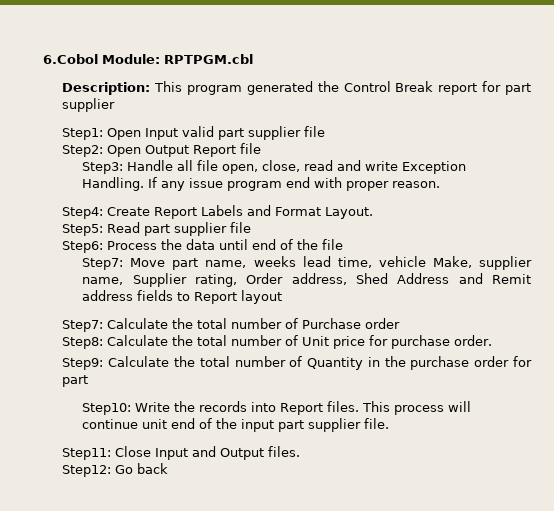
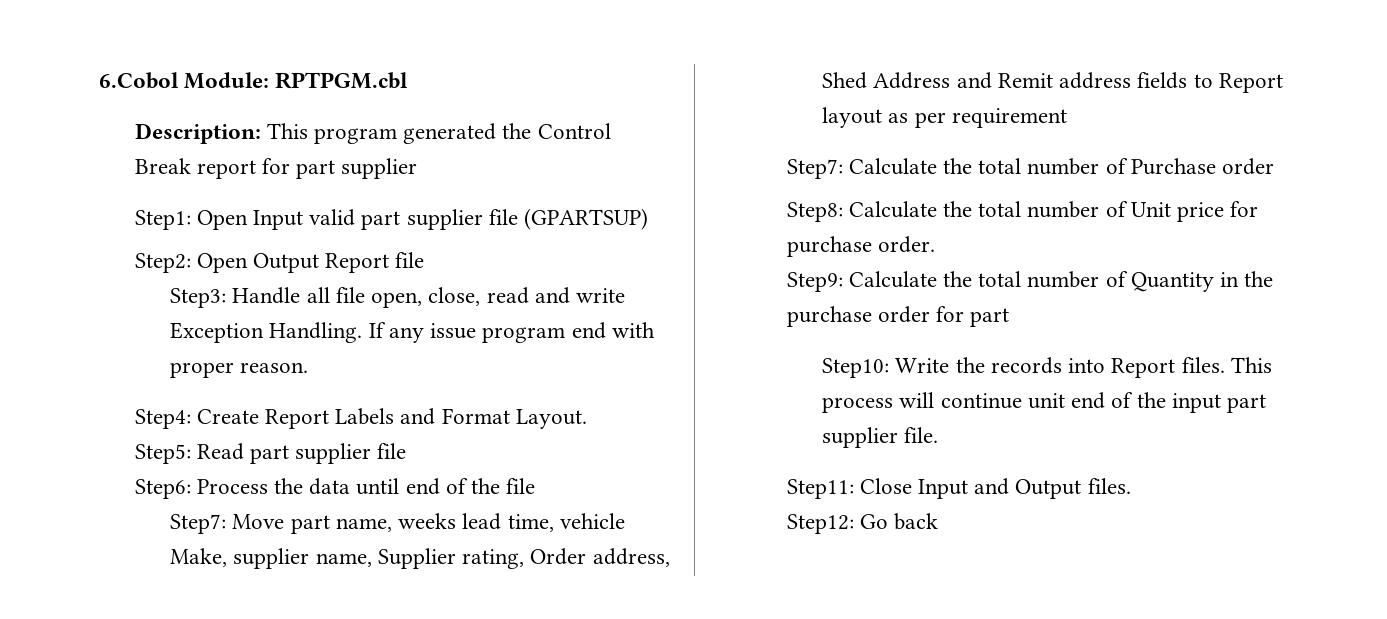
(326, 131) none -> [523,208,648,230] (GPARTSUP)
(283, 297) none -> [888,108,1067,128] as per requirement

